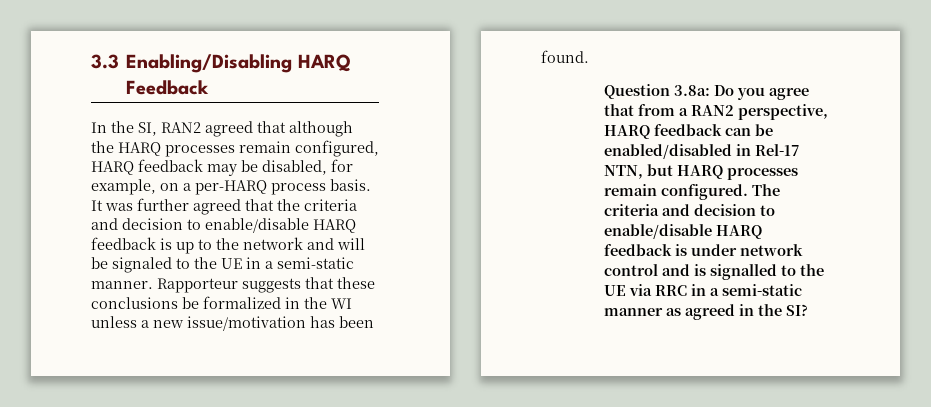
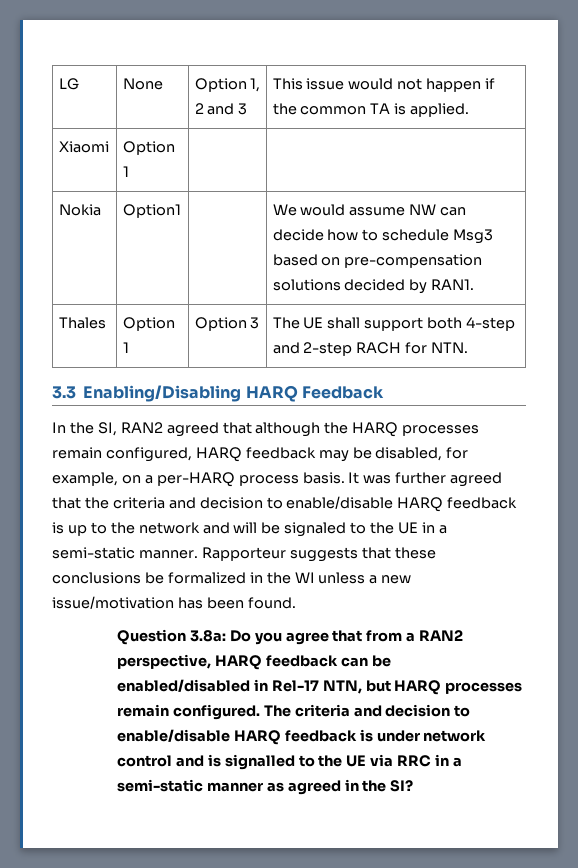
(91, 61) none -> [58,78,79,90] [122,78,163,90] [194,78,261,92] [194,103,248,115] [272,78,496,92] [272,103,470,117] [58,141,109,153] [122,141,175,155] [122,166,129,177] [58,204,101,216] [122,204,181,218] [272,204,467,216] [272,229,494,244] [272,254,483,268] [272,279,475,294] [58,317,106,329] [122,317,175,331] [122,342,129,353] [194,317,260,331] [272,317,516,331] [272,342,469,356] LG | None | Option 1, 2 and 3 | This issue would not happen if the common TA is applied. // Xiaomi | Option 1 | | // Nokia | Option1 | | We would assume NW can decide how to schedule Msg3 based on pre-compensation solutions decided by RAN1. // Thales | Option 1 | Option 3 | The UE shall support both 4-step and 2-step RACH for NTN. //

